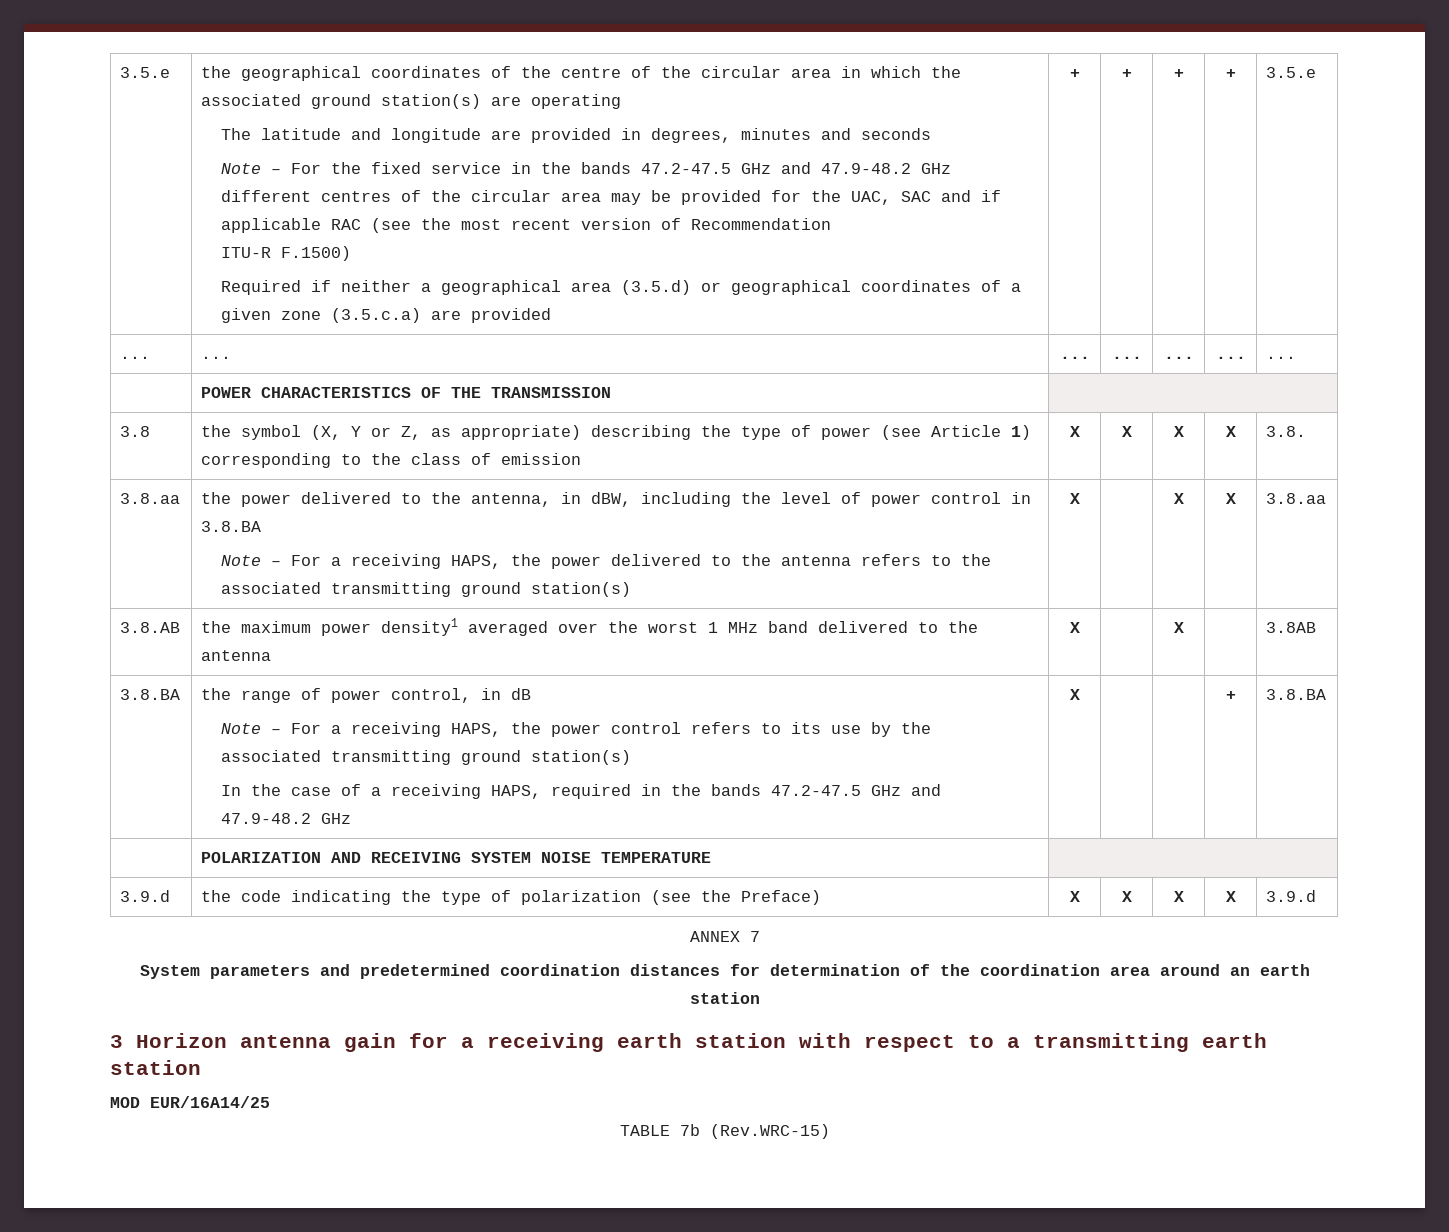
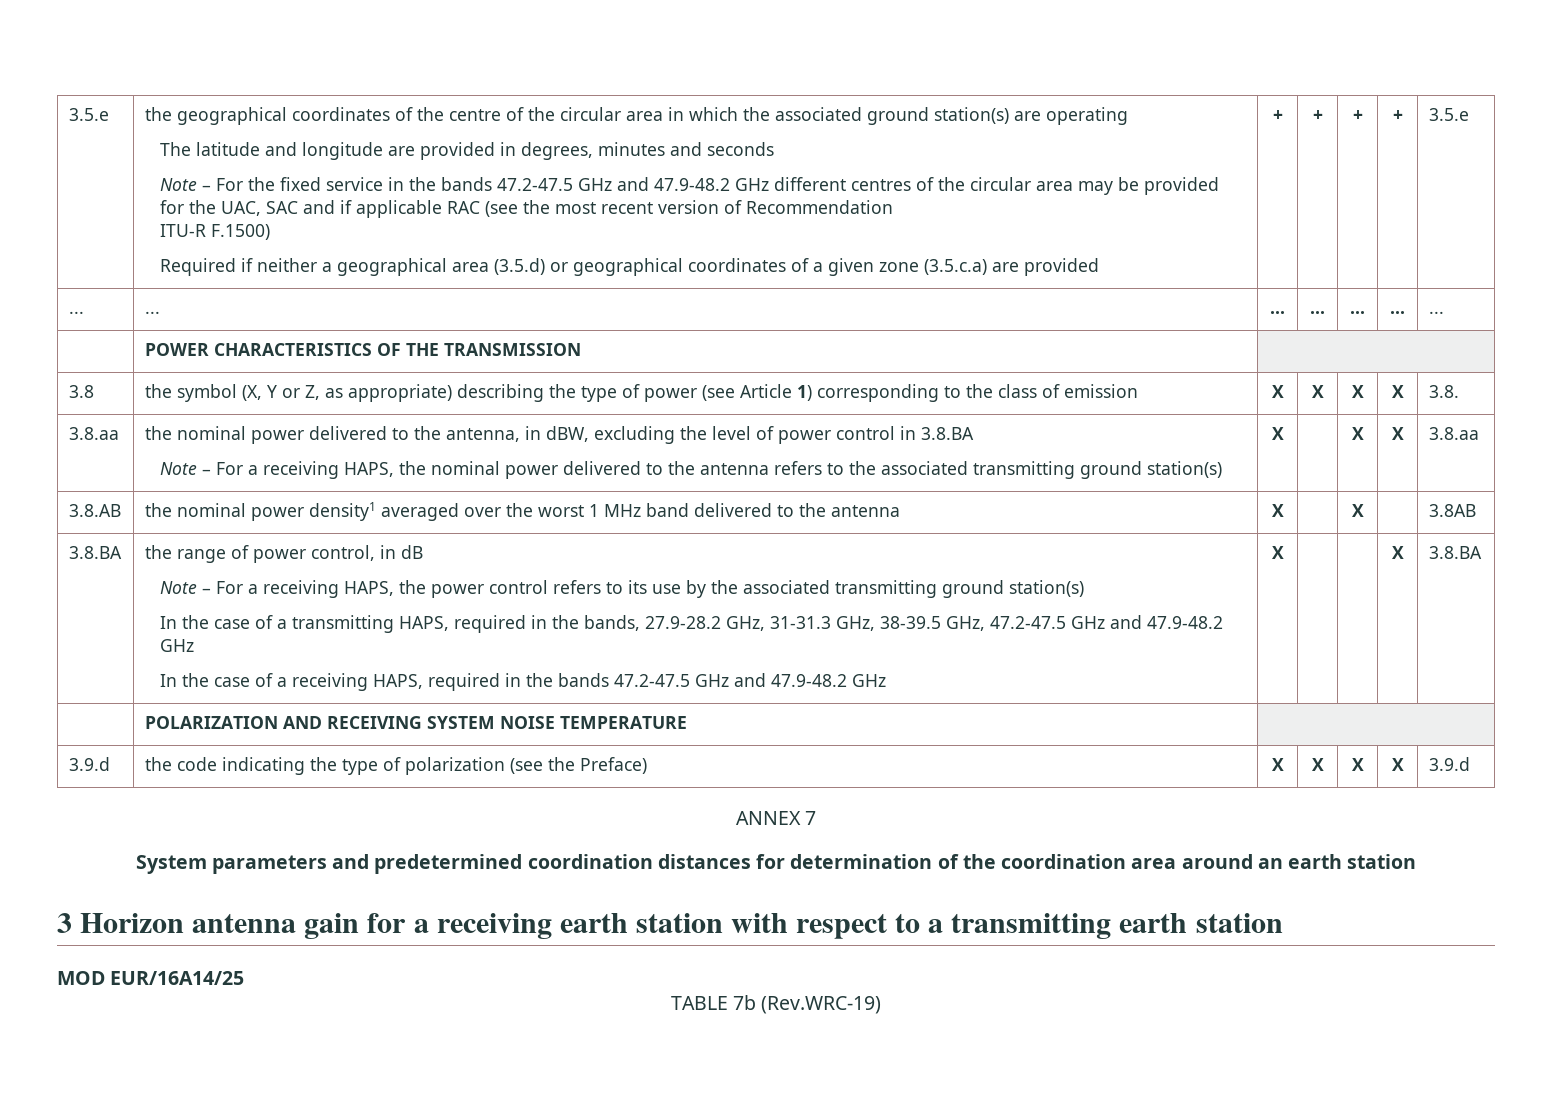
(232, 498) none -> [176,426,246,440] nominal
[641,492,732,507] including -> [593,426,675,444] excluding
(542, 560) none -> [430,461,500,475] nominal
[241,621,312,633] maximum -> [176,503,246,517] nominal
(632, 757) none -> [159,615,1223,633] [159,639,194,652] // In the case of a transmitting HAPS, required in the bands, 27.9-28.2 GHz, 31-31.3 GHz, 38-39.5 GHz, 47.2-47.5 GHz and 47.9-48.2 GHz
[1225,691,1236,700] + -> [1391,546,1404,559] X
[709,1124,830,1139] (Rev.WRC-15) -> [761,996,882,1014] (Rev.WRC-19)

